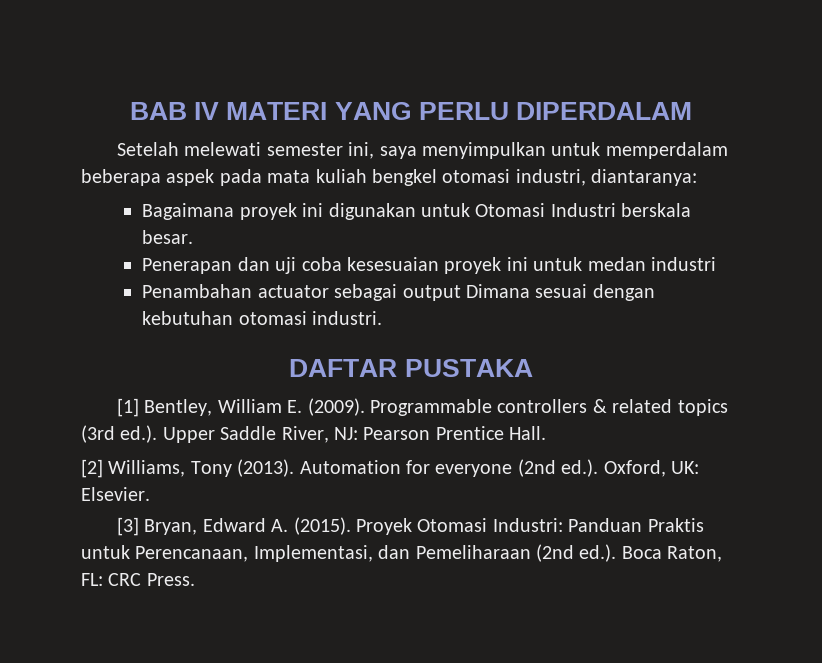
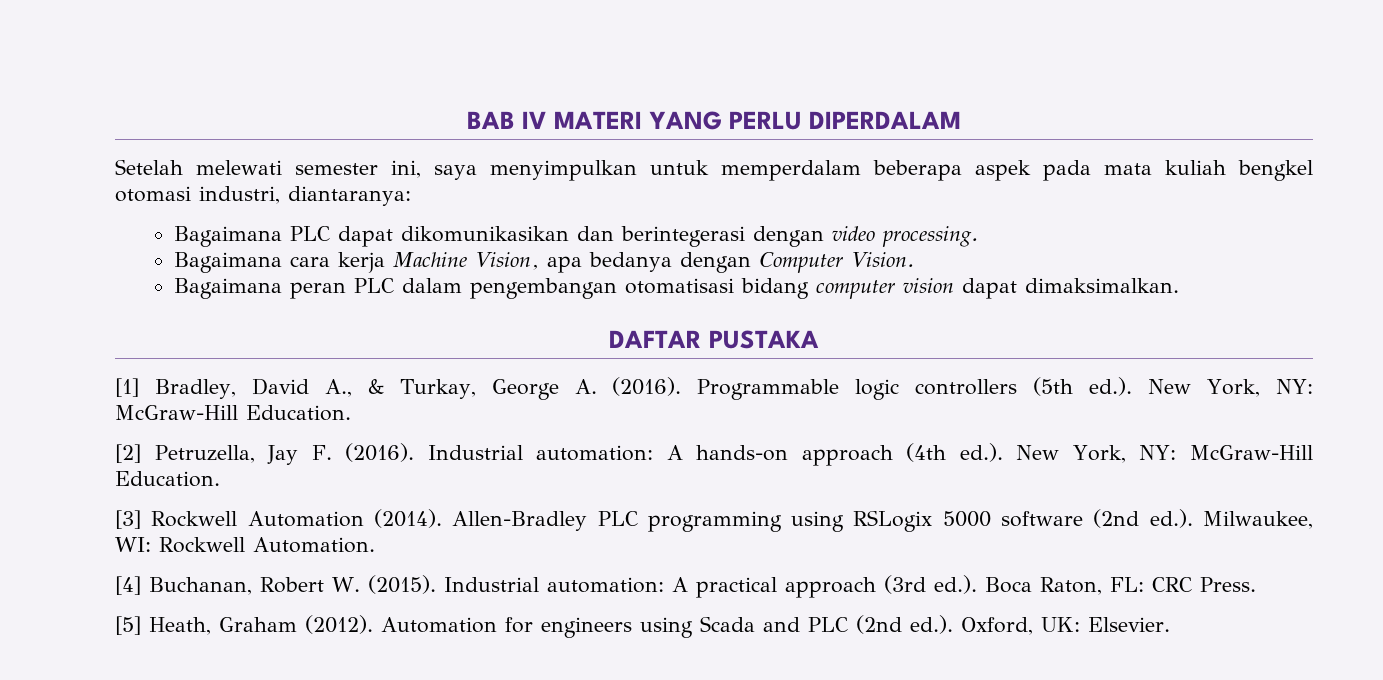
[239,203,692,220] [142,230,194,244] [142,257,717,274] [142,284,655,301] [142,311,383,325] [289,359,533,377] [116,398,728,417] [81,425,547,443] [81,459,699,478] [81,487,150,501] [116,517,704,536] [81,544,574,562] proyek ini digunakan untuk Otomasi Industri berskala besar. // Penerapan dan uji coba kesesuaian proyek ini untuk medan industri // Penambahan actuator sebagai output Dimana sesuai dengan kebutuhan otomasi industri. // DAFTAR PUSTAKA // [1] Bentley, William E. (2009). Programmable controllers & related topics (3rd ed.). Upper Saddle River, NJ: Pearson Prentice Hall. // [2] Williams, Tony (2013). Automation for everyone (2nd ed.). Oxford, UK: Elsevier. // [3] Bryan, Edward A. (2015). Proyek Otomasi Industri: Panduan Praktis untuk Perencanaan, Implementasi, dan Pemeliharaan (2nd -> [289,226,978,247] [173,252,914,273] [173,278,1179,299] [609,330,819,349] [115,377,1314,400] [115,405,351,421] [115,443,1313,466] [115,471,220,487] [115,509,1313,532] [115,537,375,553] [115,575,926,598] PLC dapat dikomunikasikan dan berintegerasi dengan video processing. // Bagaimana cara kerja Machine Vision, apa bedanya dengan Computer Vision. // Bagaimana peran PLC dalam pengembangan otomatisasi bidang computer vision dapat dimaksimalkan. // DAFTAR PUSTAKA // [1] Bradley, David A., & Turkay, George A. (2016). Programmable logic controllers (5th ed.). New York, NY: McGraw-Hill Education. // [2] Petruzella, Jay F. (2016). Industrial automation: A hands-on approach (4th ed.). New York, NY: McGraw-Hill Education. // [3] Rockwell Automation (2014). Allen-Bradley PLC programming using RSLogix 5000 software (2nd ed.). Milwaukee, WI: Rockwell Automation. // [4] Buchanan, Robert W. (2015). Industrial automation: A practical approach (3rd
(195, 579) none -> [115,615,1170,638] // [5] Heath, Graham (2012). Automation for engineers using Scada and PLC (2nd ed.). Oxford, UK: Elsevier.

